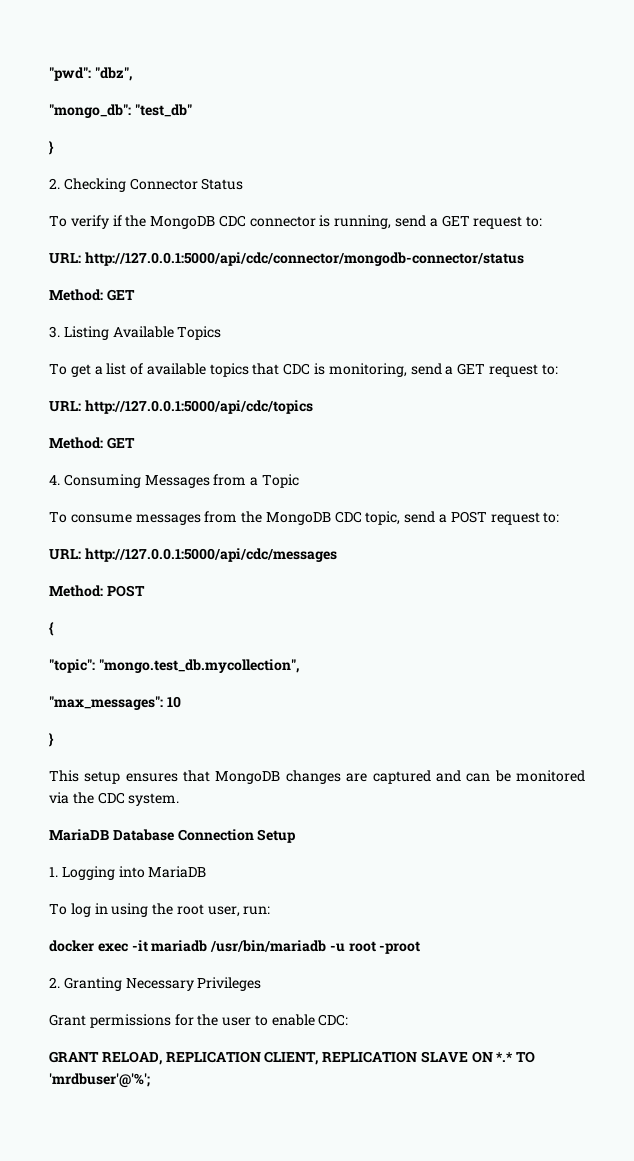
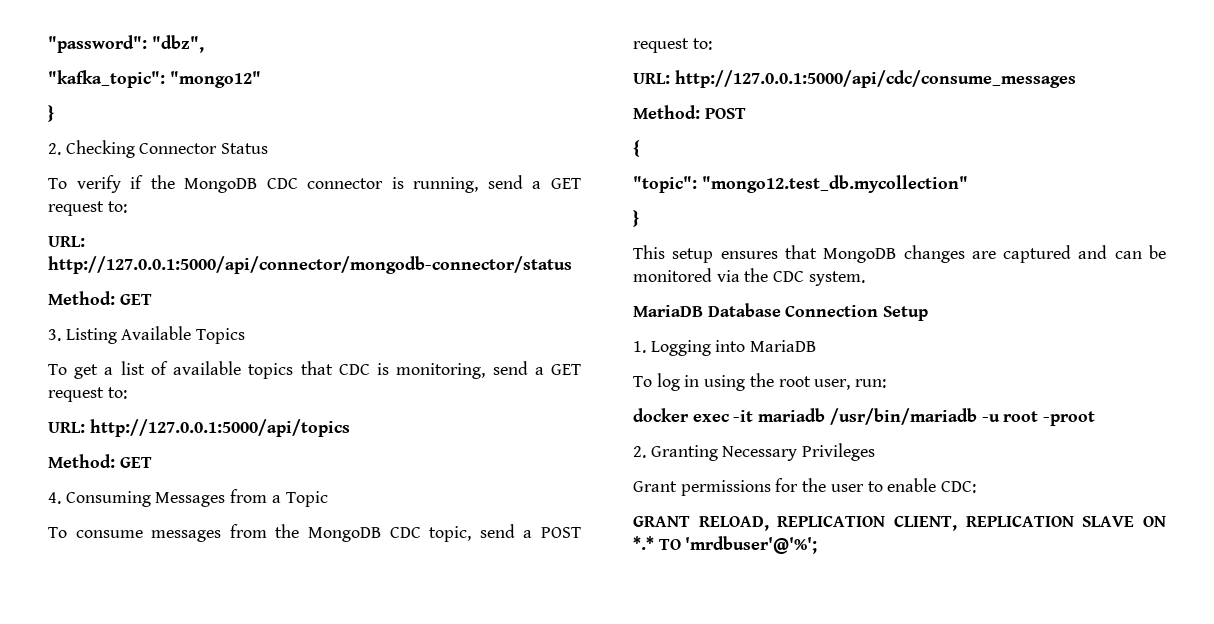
[49,67,91,81] "pwd": -> [48,35,147,53] "password":
[49,104,192,118] "mongo_db": "test_db" -> [48,70,261,88] "kafka_topic": "mongo12"
[84,252,524,266] http://127.0.0.1:5000/api/cdc/connector/mongodb-connector/status -> [48,256,572,274] http://127.0.0.1:5000/api/connector/mongodb-connector/status
[84,400,313,414] http://127.0.0.1:5000/api/cdc/topics -> [89,419,350,437] http://127.0.0.1:5000/api/topics
[84,548,337,562] http://127.0.0.1:5000/api/cdc/messages -> [674,70,1076,88] http://127.0.0.1:5000/api/cdc/consume_messages
[98,659,299,673] [49,696,181,710] "mongo.test_db.mycollection", // "max_messages": 10 -> [701,175,968,193] "mongo12.test_db.mycollection"

